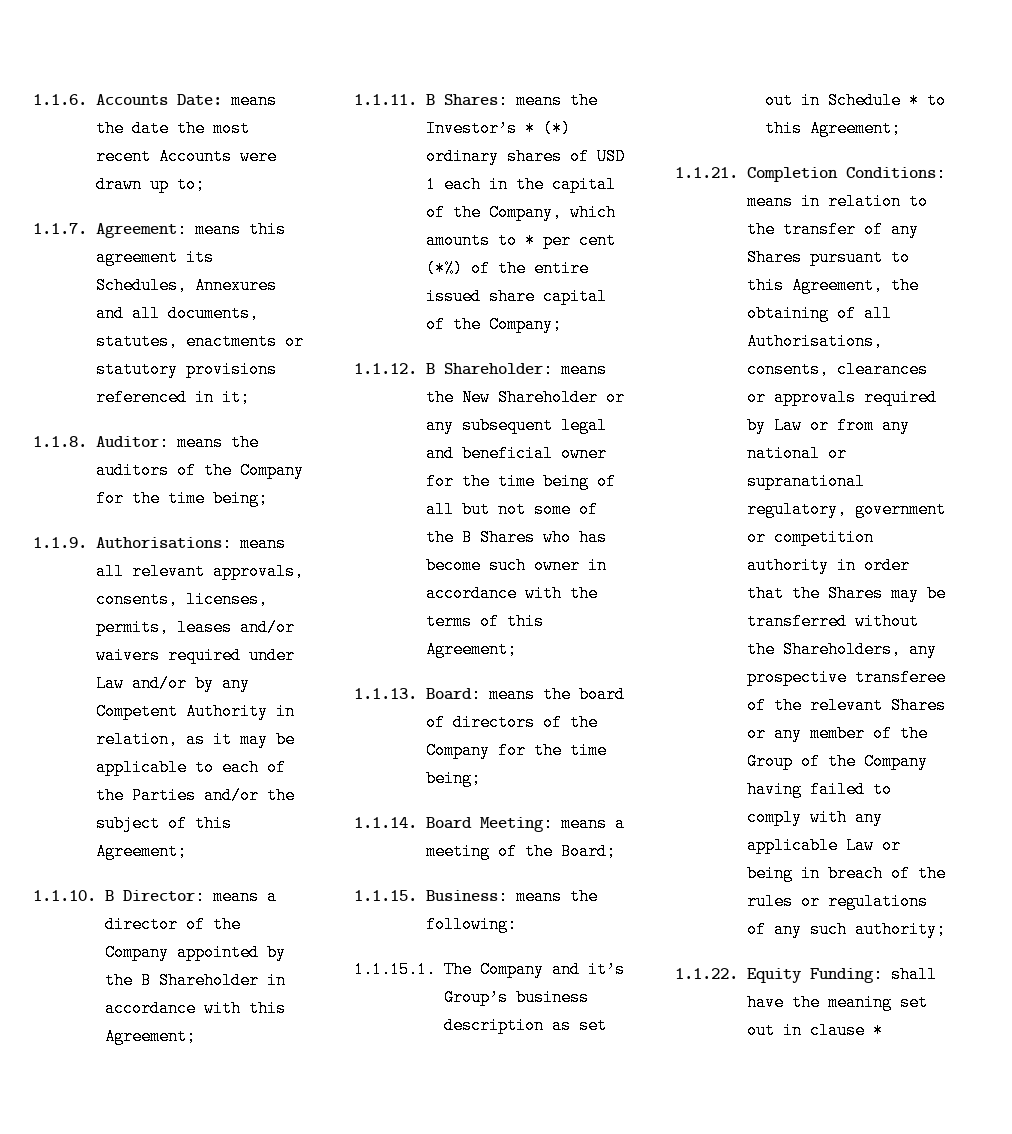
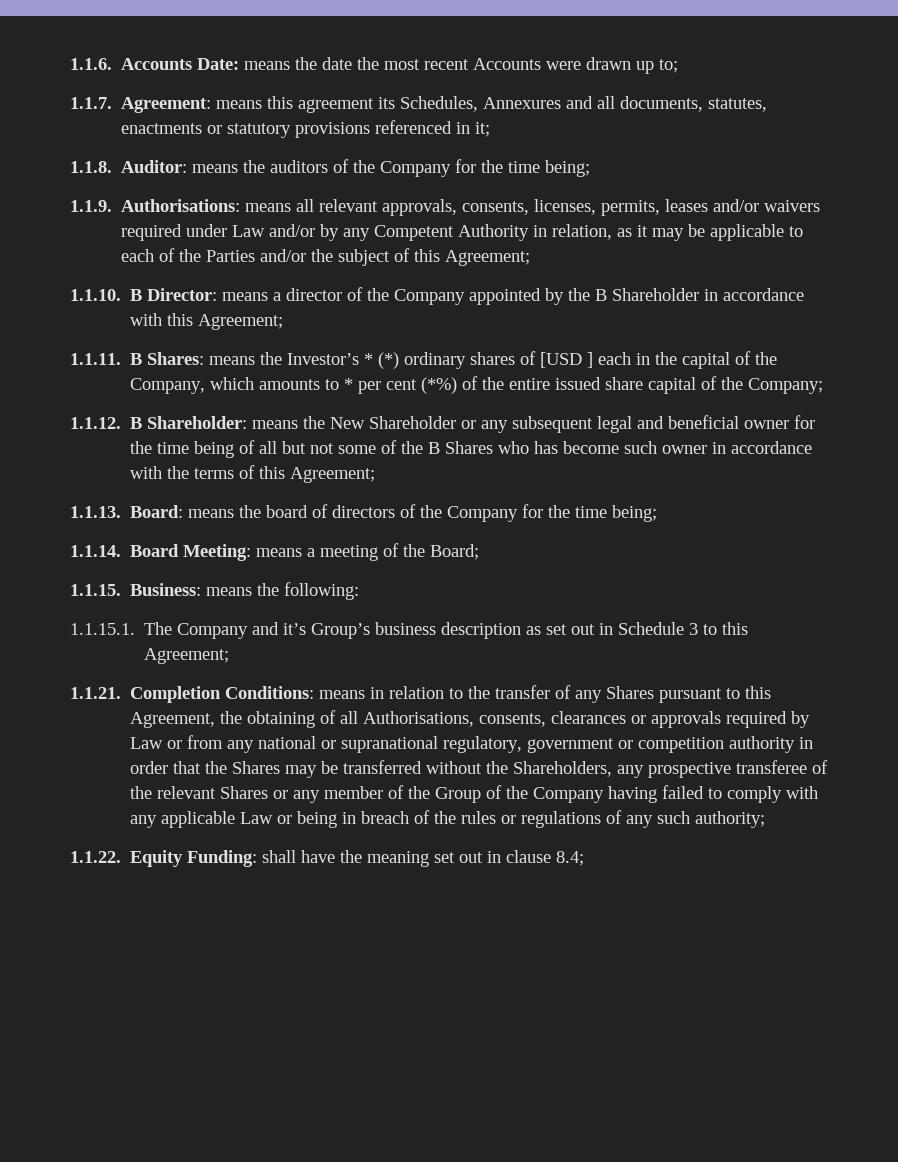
[597,148,625,165] [426,176,436,193] USD 1 -> [540,352,594,368] [USD ]
[909,92,919,109] * -> [689,623,699,635] 3
[873,1022,883,1039] * -> [556,851,585,866] 8.4;

